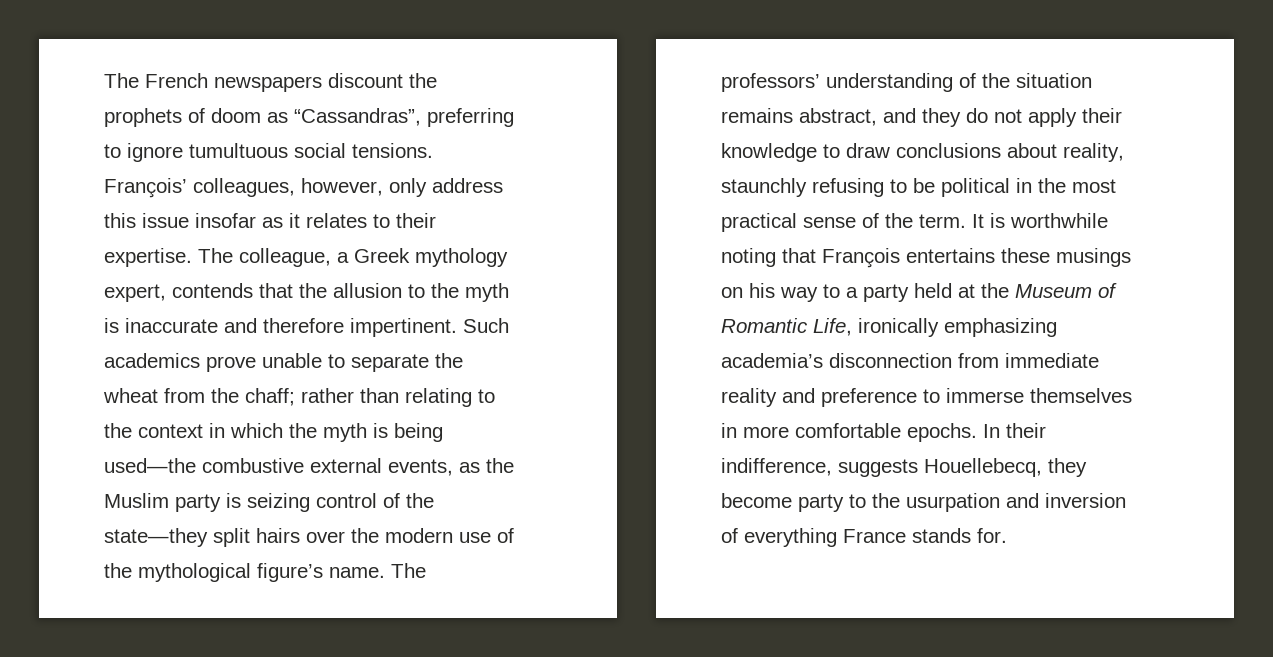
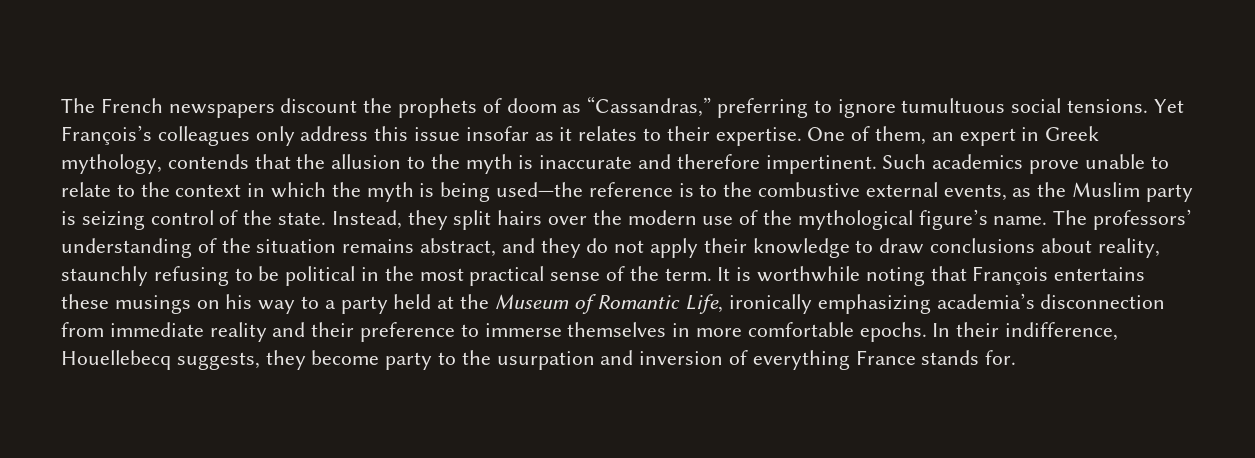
[294,108,421,126] “Cassandras”, -> [587,96,712,117] “Cassandras,”
[104,178,383,198] François’ colleagues, however, -> [1153,99,1184,113] [61,125,250,146] Yet François’s colleagues
[198,248,508,267] [104,284,166,302] The colleague, a Greek mythology expert, -> [807,126,1100,146] [61,154,162,174] One of them, an expert in Greek mythology,
[351,353,463,372] [103,388,472,407] separate the wheat from the chaff; rather than relating -> [61,182,111,197] relate
(196, 465) none -> [588,182,753,197] reference is to the
[104,528,208,547] state—they -> [278,210,448,230] state. Instead, they
(815, 395) none -> [311,322,355,337] their
[838,458,1042,477] suggests Houellebecq, -> [61,350,260,370] Houellebecq suggests,

